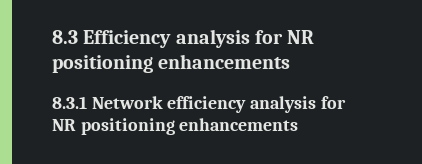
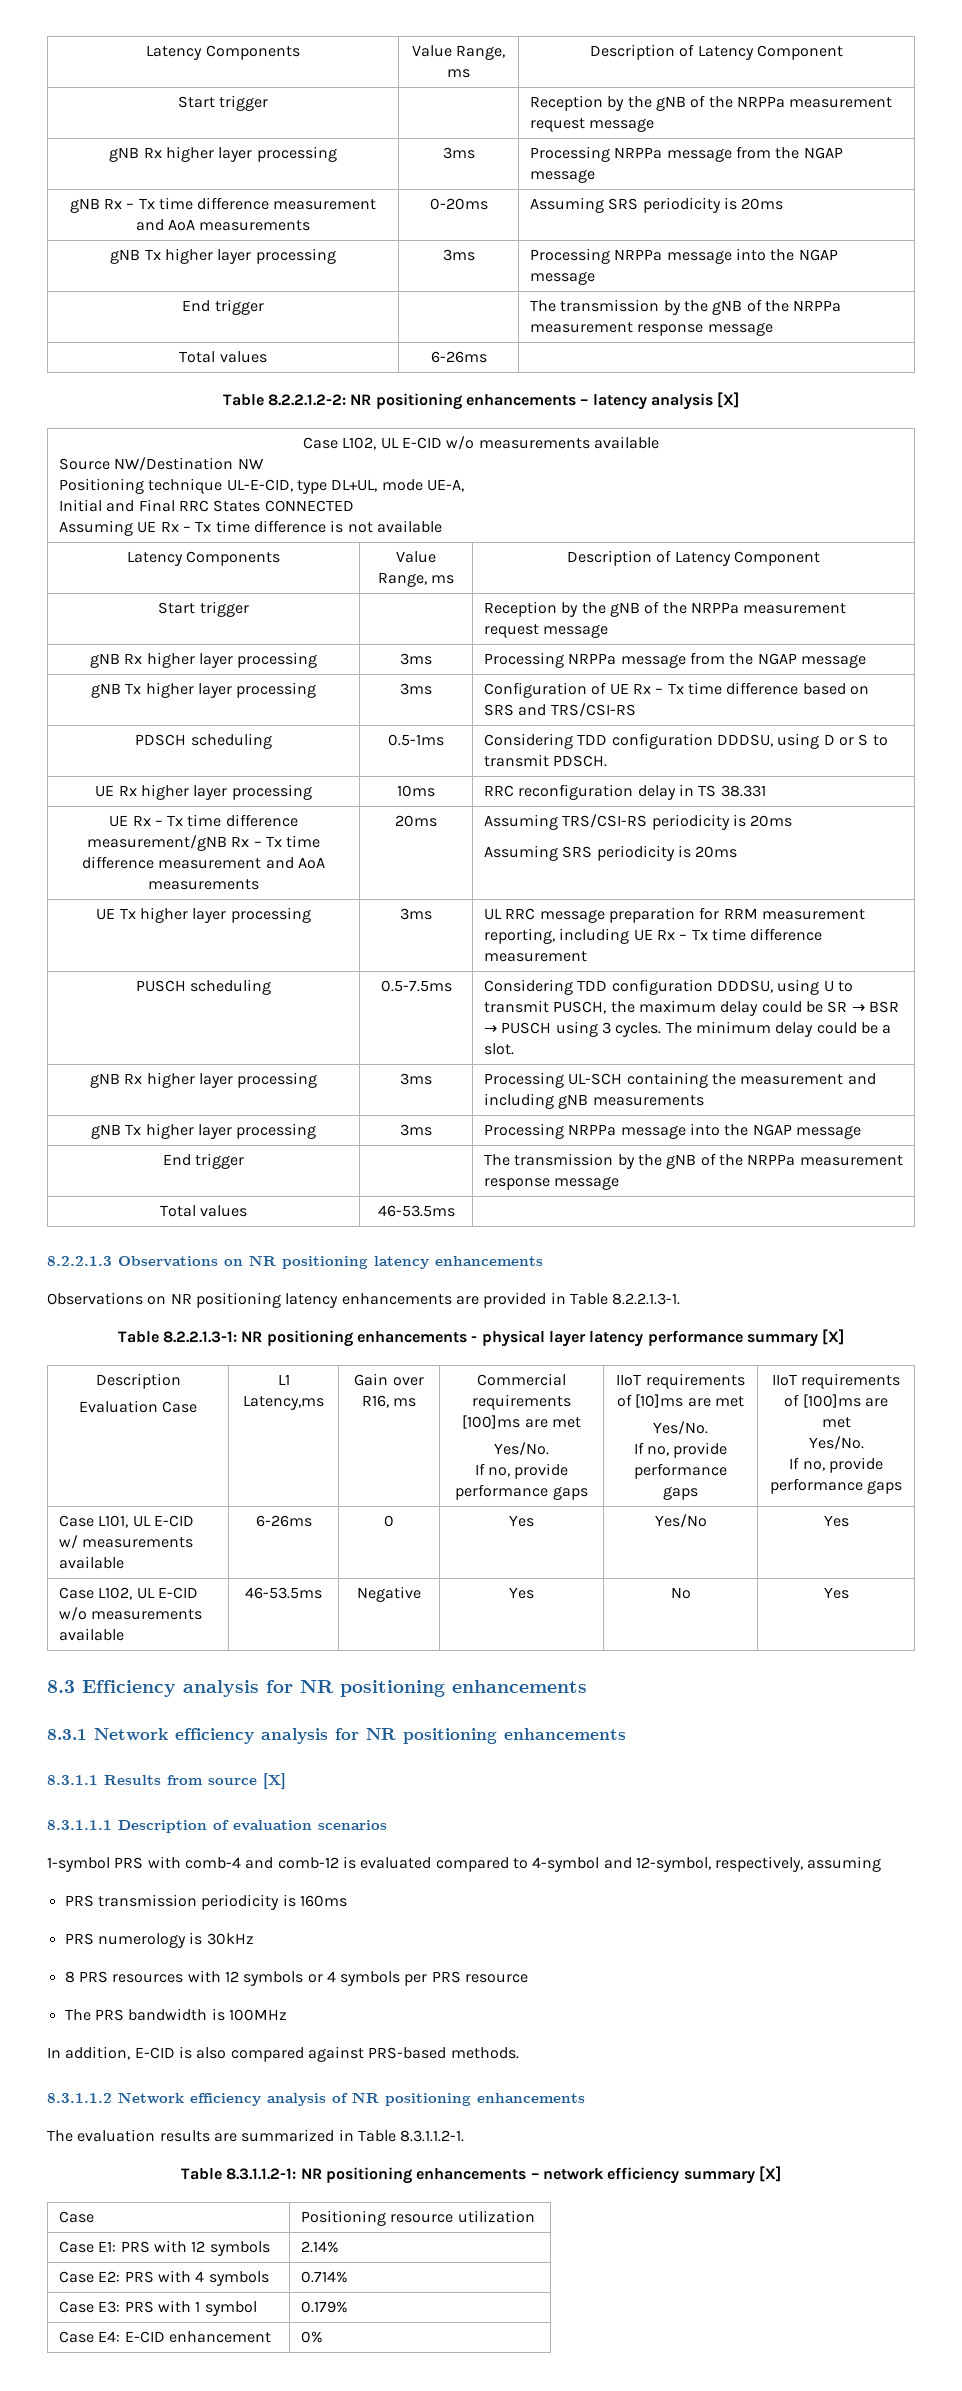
(52, 37) none -> [146,45,300,60] [411,45,506,60] [447,69,470,78] [590,44,843,60] [177,95,269,111] [530,95,893,111] [530,118,655,132] [109,146,337,162] [442,147,475,159] [530,146,843,162] [530,169,596,183] [69,197,377,213] [135,219,311,231] [429,198,488,210] [530,197,784,213] [110,248,336,264] [442,249,475,261] [530,248,838,264] [530,271,596,285] [182,299,264,315] [530,299,842,315] [530,322,773,336] [179,351,267,363] [430,351,487,363] [222,392,740,410] [303,436,659,450] [59,457,264,471] [59,478,464,494] [59,499,354,512] [59,520,442,536] [126,551,281,566] [396,551,436,563] [377,572,455,587] [567,550,820,566] [158,601,249,617] [484,601,847,617] [484,624,609,638] [89,652,318,668] [400,653,432,665] [484,652,866,668] [90,682,317,698] [400,683,432,695] [484,682,869,698] [484,703,636,717] [135,733,272,749] [388,734,444,746] [484,733,888,749] [484,754,608,767] [95,784,312,800] [397,785,435,797] [484,784,766,800] [109,814,298,827] [86,835,321,851] [82,856,325,869] [148,879,259,890] [395,815,437,827] [484,814,793,830] [484,845,738,861] [96,907,311,923] [400,908,432,920] [484,907,865,923] [484,928,823,944] [484,951,588,962] [135,979,272,995] [380,980,452,992] [484,979,853,995] [484,1000,899,1016] [484,1021,892,1037] [484,1043,515,1055] [89,1072,318,1088] [400,1073,432,1085] [484,1072,876,1088] [484,1093,704,1109] [90,1123,317,1139] [400,1124,432,1136] [484,1123,861,1139] [162,1153,245,1169] [484,1153,903,1169] [484,1176,620,1190] [159,1205,248,1217] [377,1205,455,1217] [47,1255,543,1269] [47,1292,681,1308] [117,1329,845,1347] [95,1373,181,1389] [78,1400,198,1413] [277,1374,290,1385] [243,1395,324,1410] [354,1373,424,1386] [361,1395,417,1408] [477,1373,566,1386] [472,1394,571,1410] [462,1415,581,1429] [494,1442,549,1456] [474,1463,569,1479] [455,1484,588,1500] [616,1373,745,1389] [617,1394,744,1408] [653,1421,708,1435] [633,1442,728,1458] [634,1463,727,1479] [663,1486,698,1500] [771,1373,901,1389] [784,1394,888,1408] [821,1417,851,1428] [808,1436,864,1450] [789,1457,883,1473] [769,1478,903,1494] [59,1515,194,1528] [59,1535,194,1549] [59,1556,125,1569] [255,1515,312,1527] [384,1515,394,1527] [509,1515,534,1527] [654,1514,707,1528] [823,1515,849,1527] [59,1587,198,1600] [59,1607,203,1621] [59,1628,125,1641] [245,1587,322,1599] [357,1586,421,1602] [509,1587,534,1599] [670,1587,691,1599] [823,1587,849,1599] Latency Components | Value Range, ms | Description of Latency Component // Start trigger | | Reception by the gNB of the NRPPa measurement request message // gNB Rx higher layer processing | 3ms | Processing NRPPa message from the NGAP message // gNB Rx – Tx time difference measurement and AoA measurements | 0-20ms | Assuming SRS periodicity is 20ms // gNB Tx higher layer processing | 3ms | Processing NRPPa message into the NGAP message // End trigger | | The transmission by the gNB of the NRPPa measurement response message // Total values | 6-26ms | // Table 8.2.2.1.2-2: NR positioning enhancements – latency analysis [X] // Case L102, UL E-CID w/o measurements available // Source NW/Destination NW // Positioning technique UL-E-CID, type DL+UL, mode UE-A, // Initial and Final RRC States CONNECTED // Assuming UE Rx – Tx time difference is not available // Latency Components | Value Range, ms | Description of Latency Component // Start trigger | | Reception by the gNB of the NRPPa measurement request message // gNB Rx higher layer processing | 3ms | Processing NRPPa message from the NGAP message // gNB Tx higher layer processing | 3ms | Configuration of UE Rx – Tx time difference based on SRS and TRS/CSI-RS // PDSCH scheduling | 0.5-1ms | Considering TDD configuration DDDSU, using D or S to transmit PDSCH. // UE Rx higher layer processing | 10ms | RRC reconfiguration delay in TS 38.331 // UE Rx – Tx time difference measurement/gNB Rx – Tx time difference measurement and AoA measurements | 20ms | Assuming TRS/CSI-RS periodicity is 20ms // Assuming SRS periodicity is 20ms // UE Tx higher layer processing | 3ms | UL RRC message preparation for RRM measurement reporting, including UE Rx – Tx time difference measurement // PUSCH scheduling | 0.5-7.5ms | Considering TDD configuration DDDSU, using U to transmit PUSCH, the maximum delay could be SR → BSR → PUSCH using 3 cycles. The minimum delay could be a slot. // gNB Rx higher layer processing | 3ms | Processing UL-SCH containing the measurement and including gNB measurements // gNB Tx higher layer processing | 3ms | Processing NRPPa message into the NGAP message // End trigger | | The transmission by the gNB of the NRPPa measurement response message // Total values | 46-53.5ms | // 8.2.2.1.3 Observations on NR positioning latency enhancements // Observations on NR positioning latency enhancements are provided in Table 8.2.2.1.3-1. // Table 8.2.2.1.3-1: NR positioning enhancements - physical layer latency performance summary [X] // Description // Evaluation Case | L1 Latency,ms | Gain over R16, ms | Commercial requirements [100]ms are met // Yes/No. // If no, provide performance gaps | IIoT requirements of [10]ms are met // Yes/No. // If no, provide performance gaps | IIoT requirements of [100]ms are met // Yes/No. // If no, provide performance gaps // Case L101, UL E-CID w/ measurements available | 6-26ms | 0 | Yes | Yes/No | Yes // Case L102, UL E-CID w/o measurements available | 46-53.5ms | Negative | Yes | No | Yes //
(299, 124) none -> [47,1773,286,1789] [47,1820,387,1833] [47,1856,882,1872] [64,1894,347,1910] [64,1932,254,1948] [64,1970,529,1986] [64,2008,287,2021] [47,2046,519,2062] [47,2092,585,2106] [47,2129,465,2142] [181,2166,781,2184] [59,2211,95,2223] [301,2210,535,2226] [59,2240,270,2256] [301,2241,340,2253] [59,2270,269,2286] [301,2271,349,2283] [59,2300,257,2316] [301,2301,349,2313] [59,2331,271,2343] [301,2331,324,2343] // 8.3.1.1 Results from source [X] // 8.3.1.1.1 Description of evaluation scenarios // 1-symbol PRS with comb-4 and comb-12 is evaluated compared to 4-symbol and 12-symbol, respectively, assuming // PRS transmission periodicity is 160ms // PRS numerology is 30kHz // 8 PRS resources with 12 symbols or 4 symbols per PRS resource // The PRS bandwidth is 100MHz // In addition, E-CID is also compared against PRS-based methods. // 8.3.1.1.2 Network efficiency analysis of NR positioning enhancements // The evaluation results are summarized in Table 8.3.1.1.2-1. // Table 8.3.1.1.2-1: NR positioning enhancements – network efficiency summary [X] // Case | Positioning resource utilization // Case E1: PRS with 12 symbols | 2.14% // Case E2: PRS with 4 symbols | 0.714% // Case E3: PRS with 1 symbol | 0.179% // Case E4: E-CID enhancement | 0%

